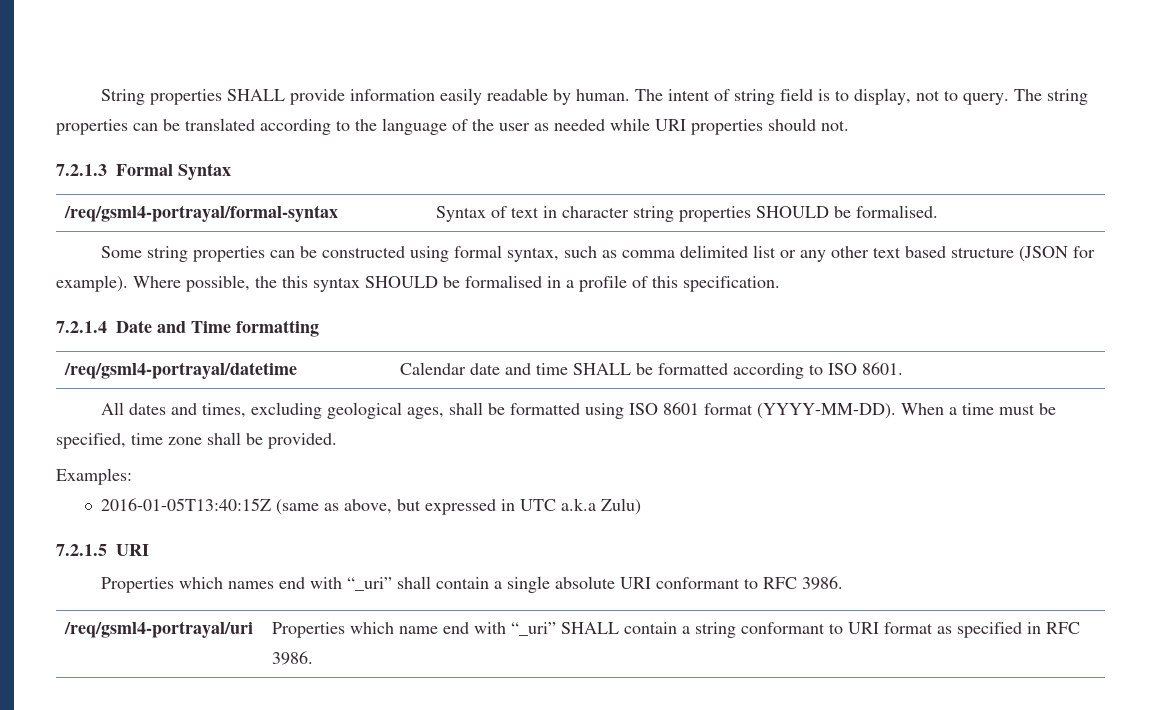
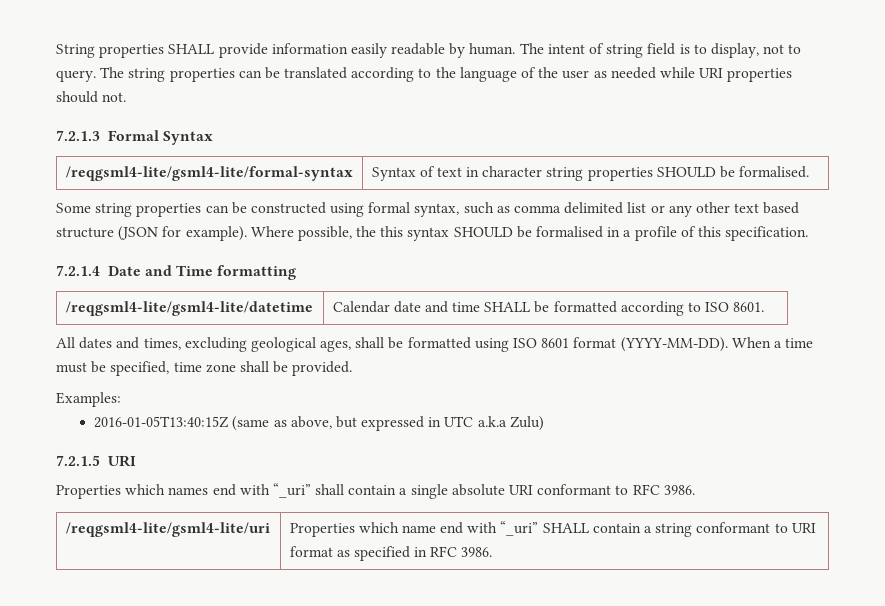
[64,205,339,222] /req/gsml4-portrayal/formal-syntax -> [65,166,353,181] /reqgsml4-lite/gsml4-lite/formal-syntax
[64,362,298,379] /req/gsml4-portrayal/datetime -> [65,301,313,316] /reqgsml4-lite/gsml4-lite/datetime
[64,621,254,638] /req/gsml4-portrayal/uri -> [65,522,270,537] /reqgsml4-lite/gsml4-lite/uri

